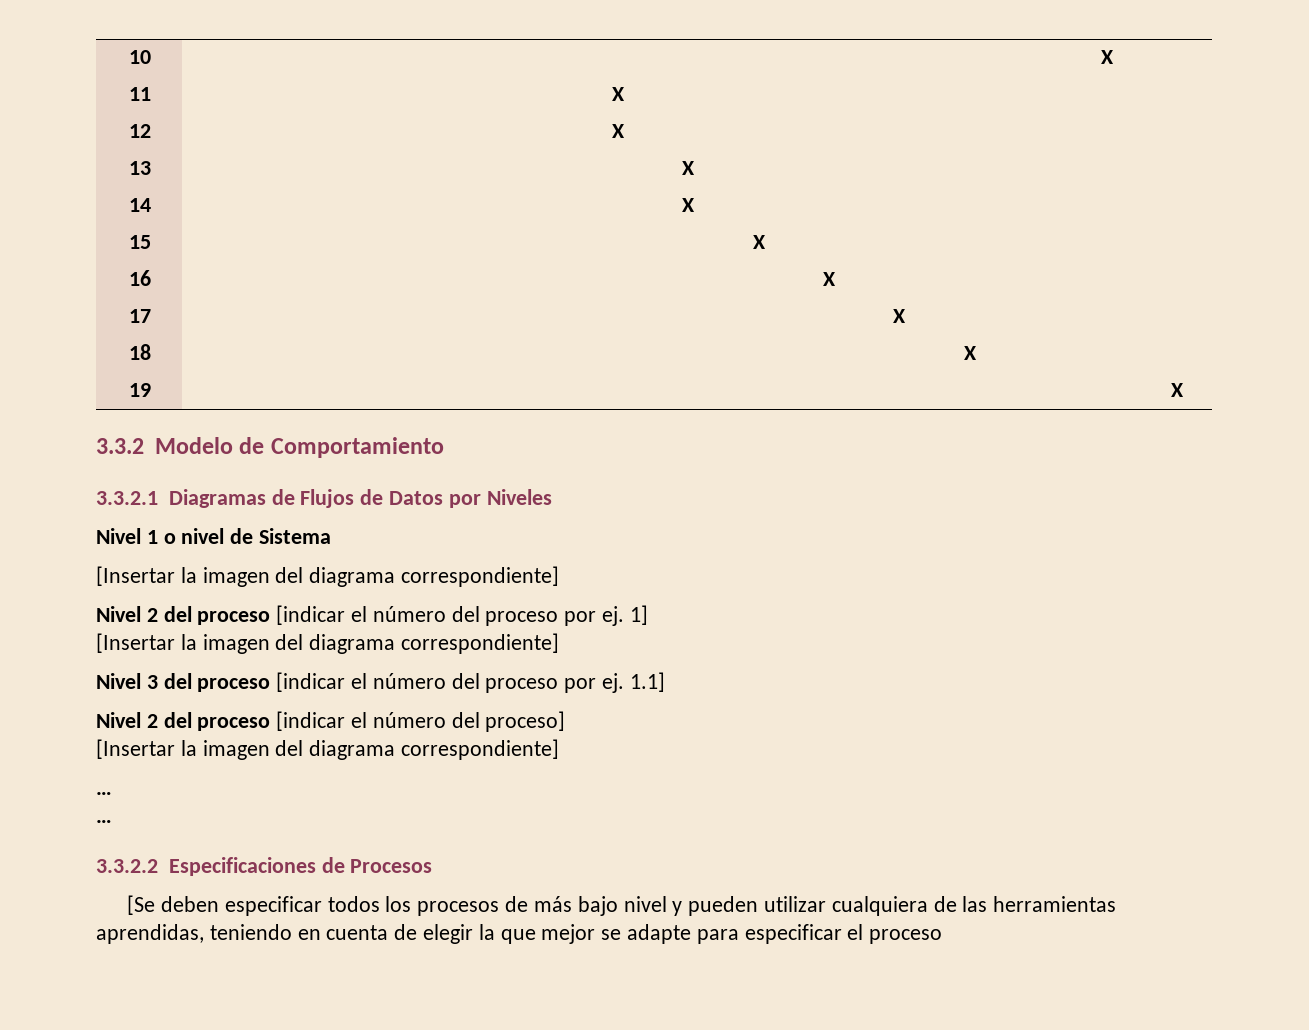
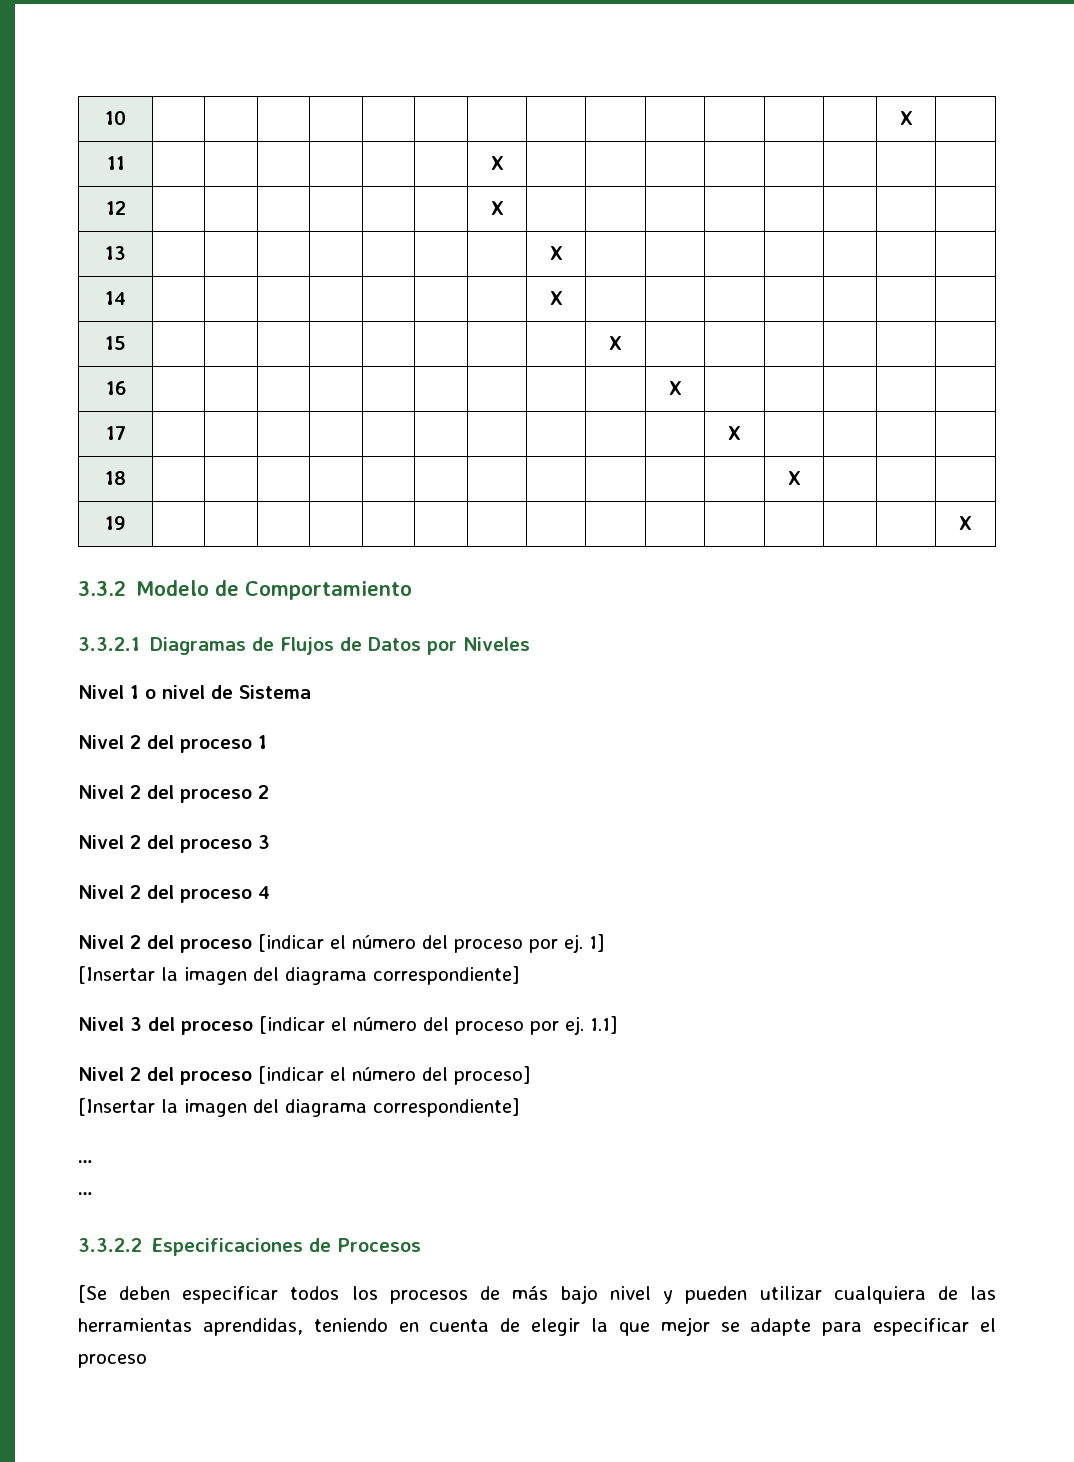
[96,566,560,587] [Insertar la imagen del diagrama correspondiente] -> [78,735,267,753] [78,785,269,803] [78,835,270,853] [78,885,270,903] Nivel 2 del proceso 1 // Nivel 2 del proceso 2 // Nivel 2 del proceso 3 // Nivel 2 del proceso 4

